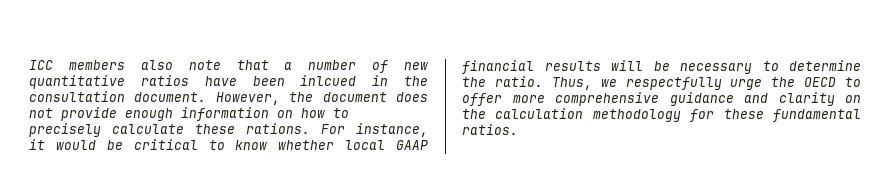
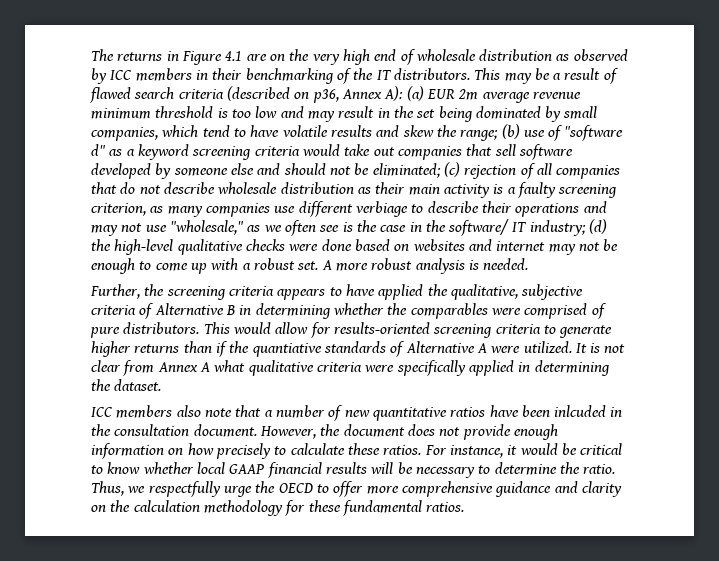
(29, 65) none -> [91,49,628,65] [91,68,619,84] [90,86,581,103] [91,106,598,122] [91,124,624,141] [91,144,573,160] [91,162,621,179] [91,182,618,198] [91,201,607,217] [91,219,608,236] [91,239,619,255] [91,258,529,274] [90,284,584,300] [91,303,607,319] [90,322,613,338] [91,341,626,357] [91,360,610,376] [91,379,162,391] The returns in Figure 4.1 are on the very high end of wholesale distribution as observed by ICC members in their benchmarking of the IT distributors. This may be a result of flawed search criteria (described on p36, Annex A): (a) EUR 2m average revenue minimum threshold is too low and may result in the set being dominated by small companies, which tend to have volatile results and skew the range; (b) use of "software d" as a keyword screening criteria would take out companies that sell software developed by someone else and should not be eliminated; (c) rejection of all companies that do not describe wholesale distribution as their main activity is a faulty screening criterion, as many companies use different verbiage to describe their operations and may not use "wholesale," as we often see is the case in the software/ IT industry; (d) the high-level qualitative checks were done based on websites and internet may not be enough to come up with a robust set. A more robust analysis is needed. // Further, the screening criteria appears to have applied the qualitative, subjective criteria of Alternative B in determining whether the comparables were comprised of pure distributors. This would allow for results-oriented screening criteria to generate higher returns than if the quantiative standards of Alternative A were utilized. It is not clear from Annex A what qualitative criteria were specifically applied in determining the dataset. //
[300,75,357,86] inlcued -> [554,405,607,417] inlcuded
[333,108,349,118] [29,123,101,137] to precisely -> [215,443,287,459] precisely to
[246,123,310,134] rations. -> [383,445,422,455] ratios.

